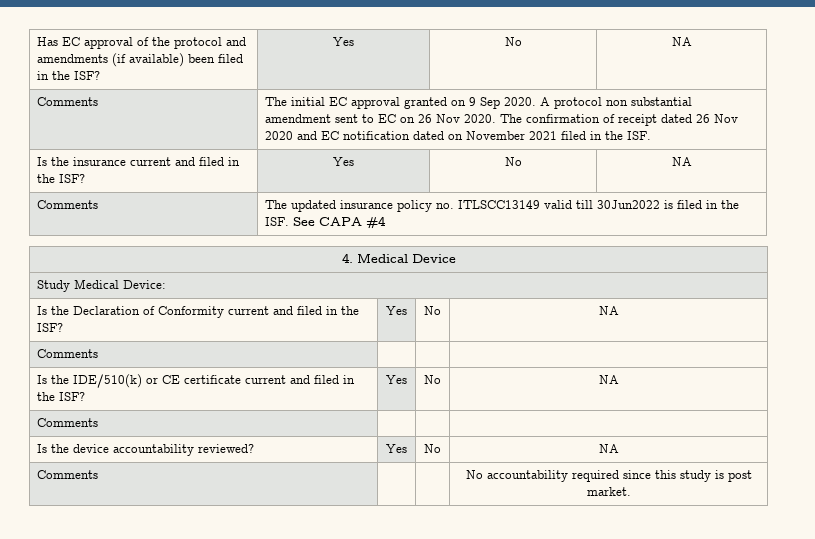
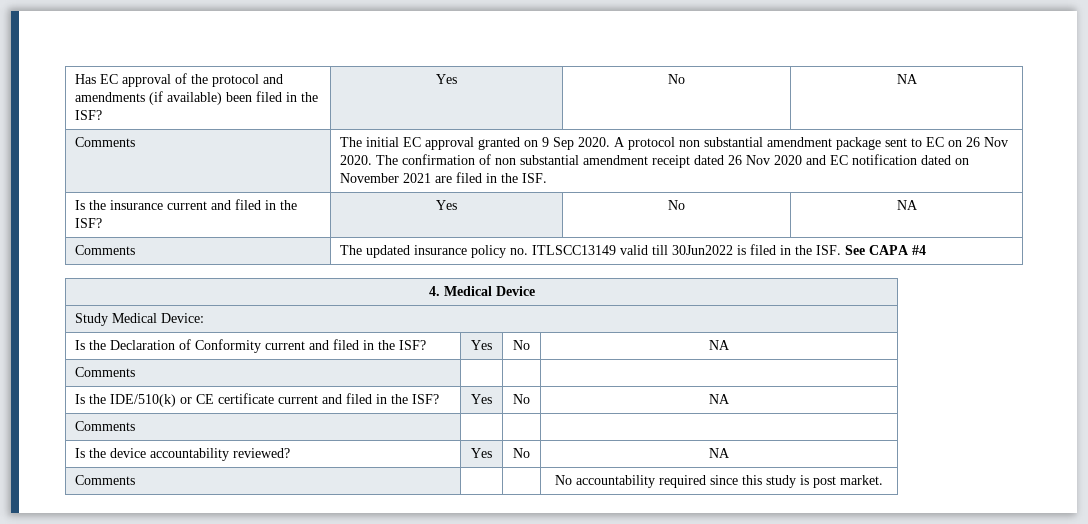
(332, 118) none -> [836,137,882,150] package
(616, 118) none -> [495,155,649,165] non substantial amendment
(558, 135) none -> [435,176,453,183] are

